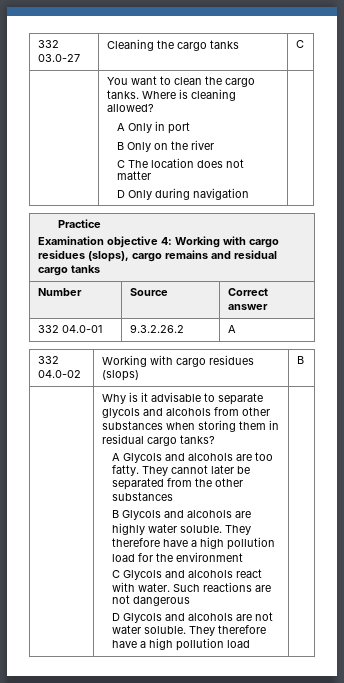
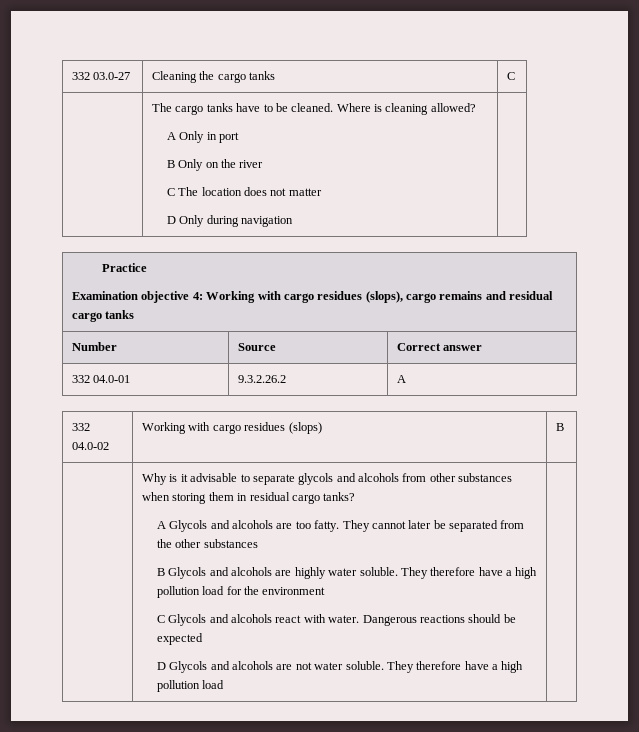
[106,76,255,87] [106,90,139,99] You want to clean the cargo tanks. -> [152,103,334,115] The cargo tanks have to be cleaned.
[172,582,271,592] [111,595,190,606] Such reactions are not dangerous -> [362,614,516,626] [156,633,203,645] Dangerous reactions should be expected

